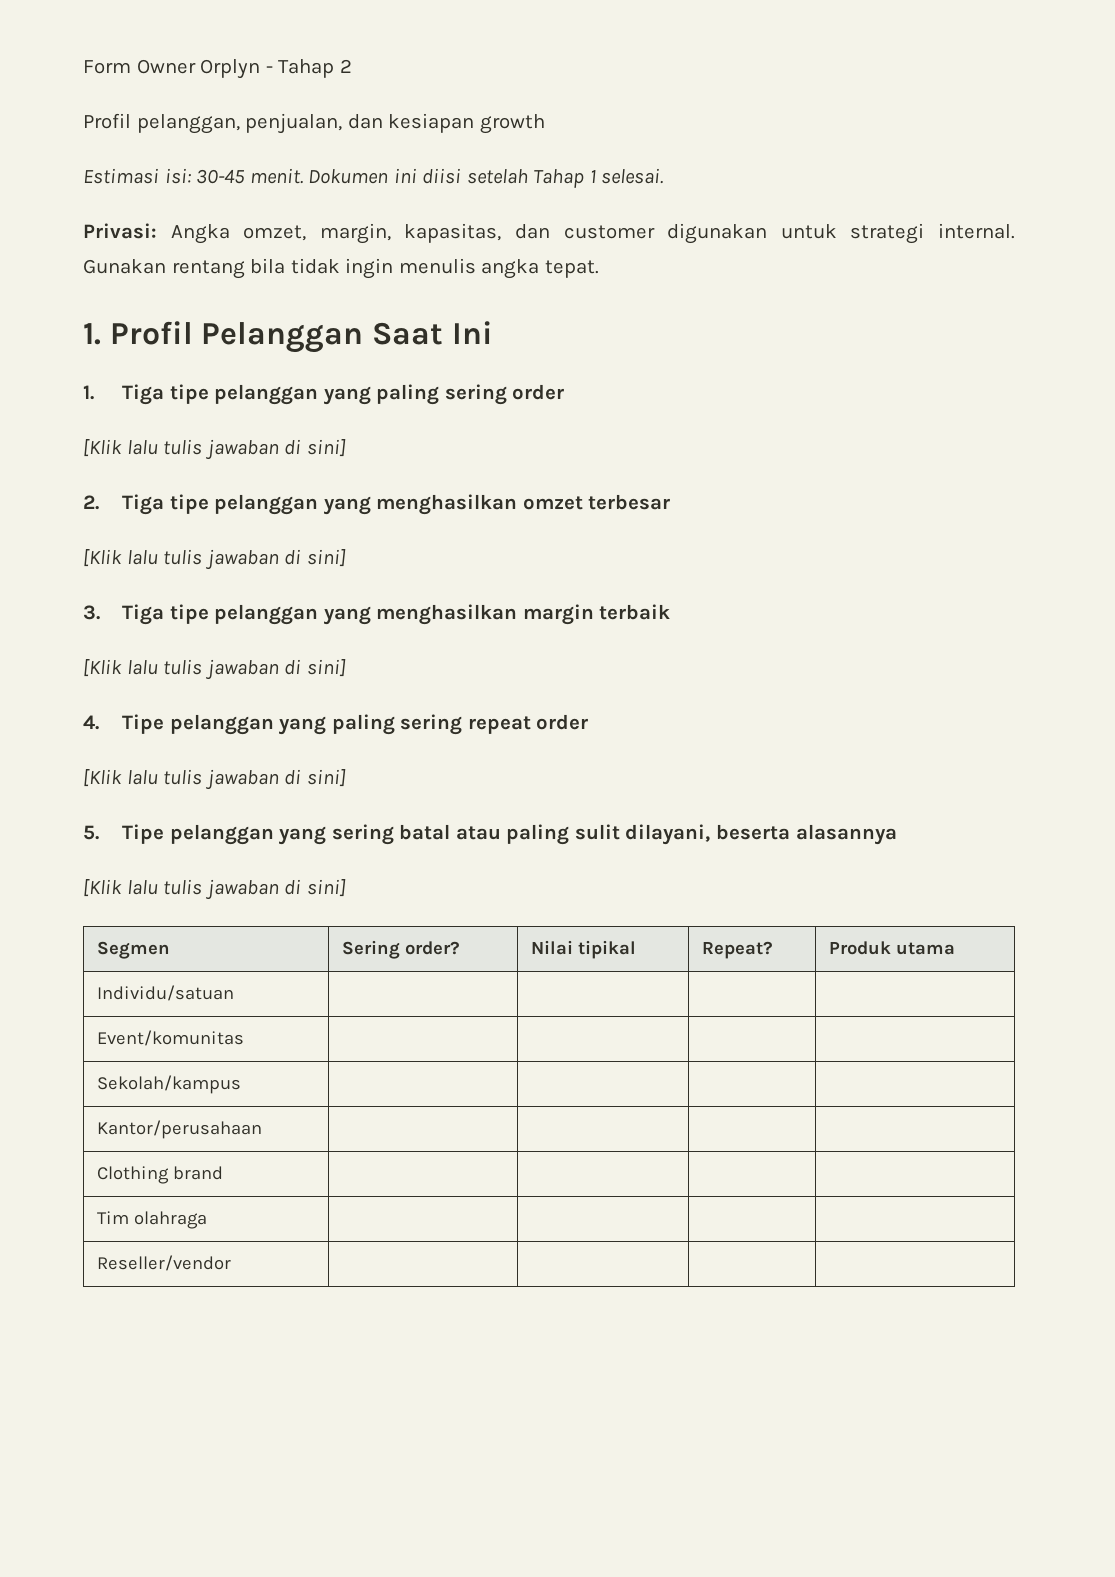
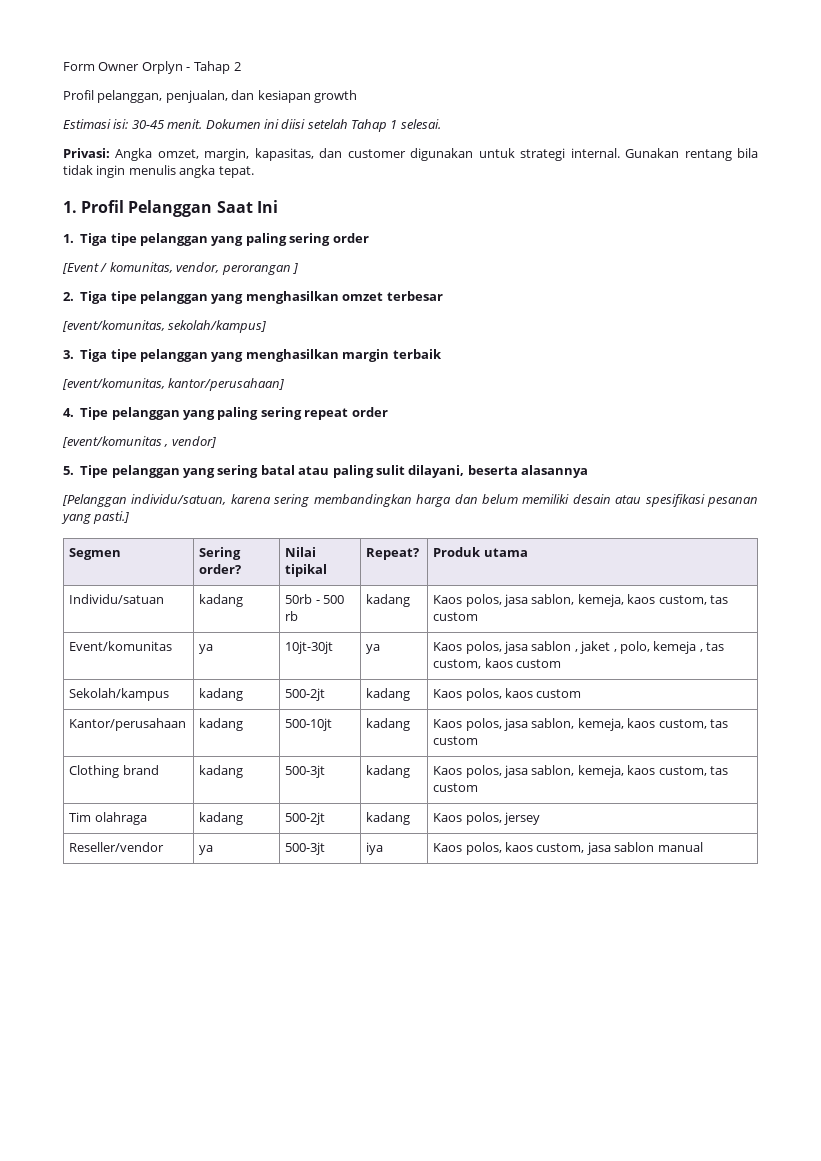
[83,439,346,460] [Klik lalu tulis jawaban di sini] -> [62,262,298,275] [Event / komunitas, vendor, perorangan ]
[83,549,346,570] [Klik lalu tulis jawaban di sini] -> [62,320,267,333] [event/komunitas, sekolah/kampus]
[83,659,346,680] [Klik lalu tulis jawaban di sini] -> [62,378,285,391] [event/komunitas, kantor/perusahaan]
[83,769,346,790] [Klik lalu tulis jawaban di sini] -> [62,436,216,448] [event/komunitas , vendor]
[83,879,346,900] [Klik lalu tulis jawaban di sini] -> [62,494,758,507] [61,511,130,524] [Pelanggan individu/satuan, karena sering membandingkan harga dan belum memiliki desain atau spesifikasi pesanan yang pasti.]
[96,1030,244,1046] [96,1075,241,1094] [96,1120,262,1139] [96,1166,223,1184] [96,1211,207,1229] [96,1255,231,1271] | | | // Event/komunitas | | | | // Sekolah/kampus | | | | // Kantor/perusahaan | | | | // Clothing brand | | | | // Tim olahraga | | | | // Reseller/vendor | | | | -> [199,594,244,607] [285,594,345,604] [285,611,299,621] [366,594,411,607] [433,594,728,607] [433,612,479,621] [69,641,173,651] [199,644,214,654] [285,641,334,654] [366,644,381,654] [433,641,725,654] [433,658,562,669] [69,688,170,701] [199,688,244,701] [285,688,326,701] [366,688,411,701] [433,688,582,701] [69,718,187,731] [199,718,244,731] [285,718,333,731] [366,718,411,731] [433,718,728,731] [433,736,479,745] [69,765,159,778] [199,765,244,778] [285,765,326,778] [366,765,411,778] [433,765,728,778] [433,783,479,792] [69,812,147,825] [199,812,244,825] [285,812,326,825] [366,812,411,825] [433,812,541,825] [69,842,165,852] [199,845,214,855] [285,842,326,855] [366,842,384,855] [433,842,703,855] kadang | 50rb - 500 rb | kadang | Kaos polos, jasa sablon, kemeja, kaos custom, tas custom // Event/komunitas | ya | 10jt-30jt | ya | Kaos polos, jasa sablon , jaket , polo, kemeja , tas custom, kaos custom // Sekolah/kampus | kadang | 500-2jt | kadang | Kaos polos, kaos custom // Kantor/perusahaan | kadang | 500-10jt | kadang | Kaos polos, jasa sablon, kemeja, kaos custom, tas custom // Clothing brand | kadang | 500-3jt | kadang | Kaos polos, jasa sablon, kemeja, kaos custom, tas custom // Tim olahraga | kadang | 500-2jt | kadang | Kaos polos, jersey // Reseller/vendor | ya | 500-3jt | iya | Kaos polos, kaos custom, jasa sablon manual

